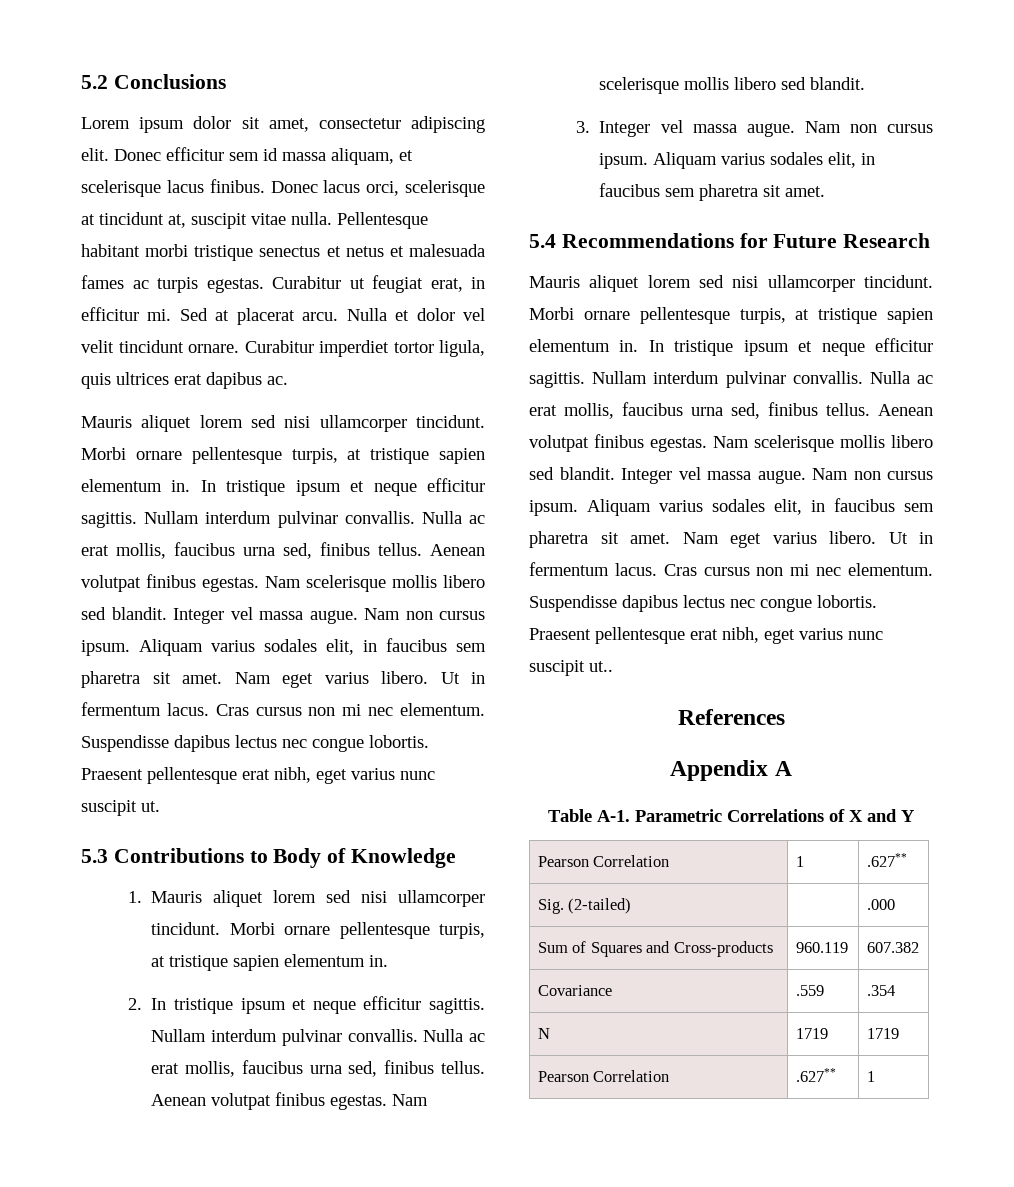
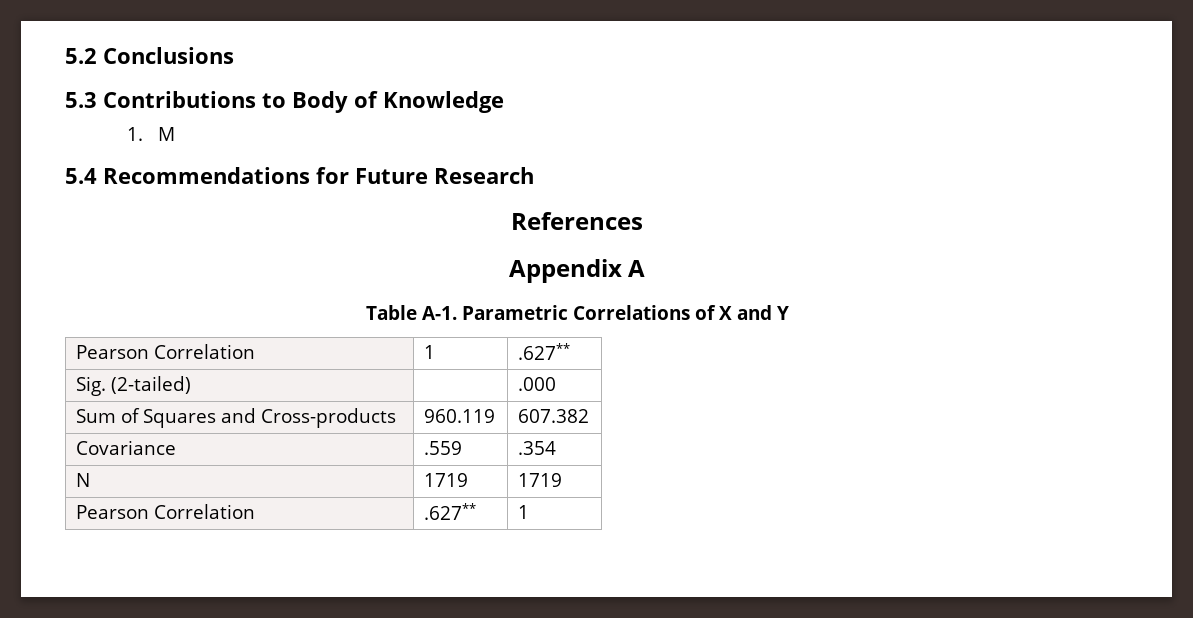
[81,116,485,133] [81,147,413,165] [81,179,485,197] [81,212,428,229] [81,244,486,261] [81,275,485,293] [81,307,486,325] [81,340,485,357] [81,372,288,389] [81,415,485,432] [81,447,485,464] [81,478,485,496] [81,511,486,528] [81,542,485,559] [81,574,485,592] [81,607,485,624] [81,638,486,656] [81,671,485,688] [81,702,485,716] [81,735,429,752] [81,767,435,784] [81,800,160,816] // Lorem ipsum dolor sit amet, consectetur adipiscing elit. Donec efficitur sem id massa aliquam, et scelerisque lacus finibus. Donec lacus orci, scelerisque at tincidunt at, suscipit vitae nulla. Pellentesque habitant morbi tristique senectus et netus et malesuada fames ac turpis egestas. Curabitur ut feugiat erat, in efficitur mi. Sed at placerat arcu. Nulla et dolor vel velit tincidunt ornare. Curabitur imperdiet tortor ligula, quis ultrices erat dapibus ac. // Mauris aliquet lorem sed nisi ullamcorper tincidunt. Morbi ornare pellentesque turpis, at tristique sapien elementum in. In tristique ipsum et neque efficitur sagittis. Nullam interdum pulvinar convallis. Nulla ac erat mollis, faucibus urna sed, finibus tellus. Aenean volutpat finibus egestas. Nam scelerisque mollis libero sed blandit. Integer vel massa augue. Nam non cursus ipsum. Aliquam varius sodales elit, in faucibus sem pharetra sit amet. Nam eget varius libero. Ut in fermentum lacus. Cras cursus non mi nec elementum. Suspendisse dapibus lectus nec congue lobortis. Praesent pellentesque erat nibh, eget varius nunc suscipit ut. -> (234, 55) none
[151,890,485,907] [151,922,485,939] [151,954,389,971] [127,996,485,1014] [151,1029,486,1046] [151,1060,485,1077] [151,1092,429,1110] [599,77,866,94] [575,120,933,137] [599,152,876,169] [599,183,826,201] Mauris aliquet lorem sed nisi ullamcorper tincidunt. Morbi ornare pellentesque turpis, at tristique sapien elementum in. // 2. In tristique ipsum et neque efficitur sagittis. Nullam interdum pulvinar convallis. Nulla ac erat mollis, faucibus urna sed, finibus tellus. Aenean volutpat finibus egestas. Nam scelerisque mollis libero sed blandit. // 3. Integer vel massa augue. Nam non cursus ipsum. Aliquam varius sodales elit, in faucibus sem pharetra sit amet. -> [158,127,176,141] M
[529,275,933,292] [529,307,933,324] [529,338,933,356] [529,371,933,388] [529,402,933,419] [529,434,933,452] [529,467,933,484] [529,498,934,516] [529,531,933,548] [529,562,933,576] [529,595,877,612] [529,627,883,644] [529,660,613,676] // Mauris aliquet lorem sed nisi ullamcorper tincidunt. Morbi ornare pellentesque turpis, at tristique sapien elementum in. In tristique ipsum et neque efficitur sagittis. Nullam interdum pulvinar convallis. Nulla ac erat mollis, faucibus urna sed, finibus tellus. Aenean volutpat finibus egestas. Nam scelerisque mollis libero sed blandit. Integer vel massa augue. Nam non cursus ipsum. Aliquam varius sodales elit, in faucibus sem pharetra sit amet. Nam eget varius libero. Ut in fermentum lacus. Cras cursus non mi nec elementum. Suspendisse dapibus lectus nec congue lobortis. Praesent pellentesque erat nibh, eget varius nunc suscipit ut.. -> (534, 175) none

